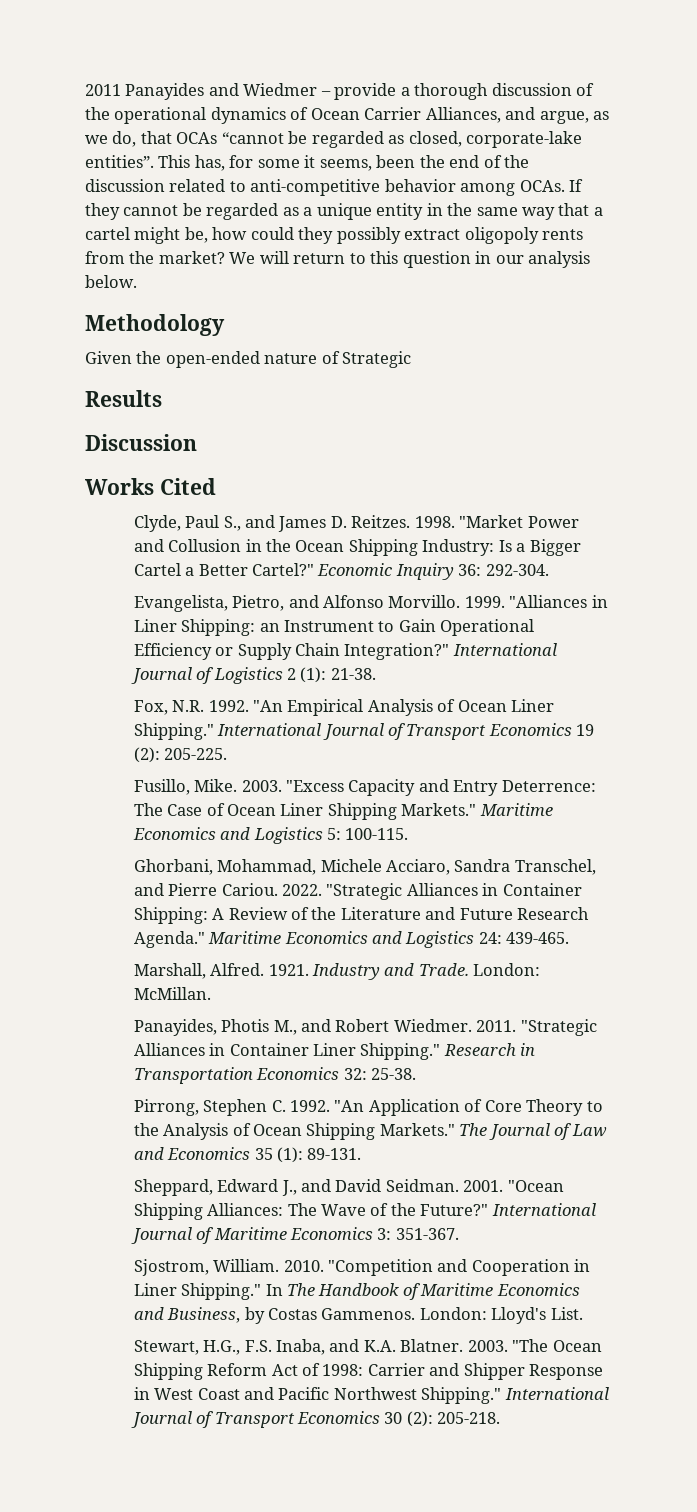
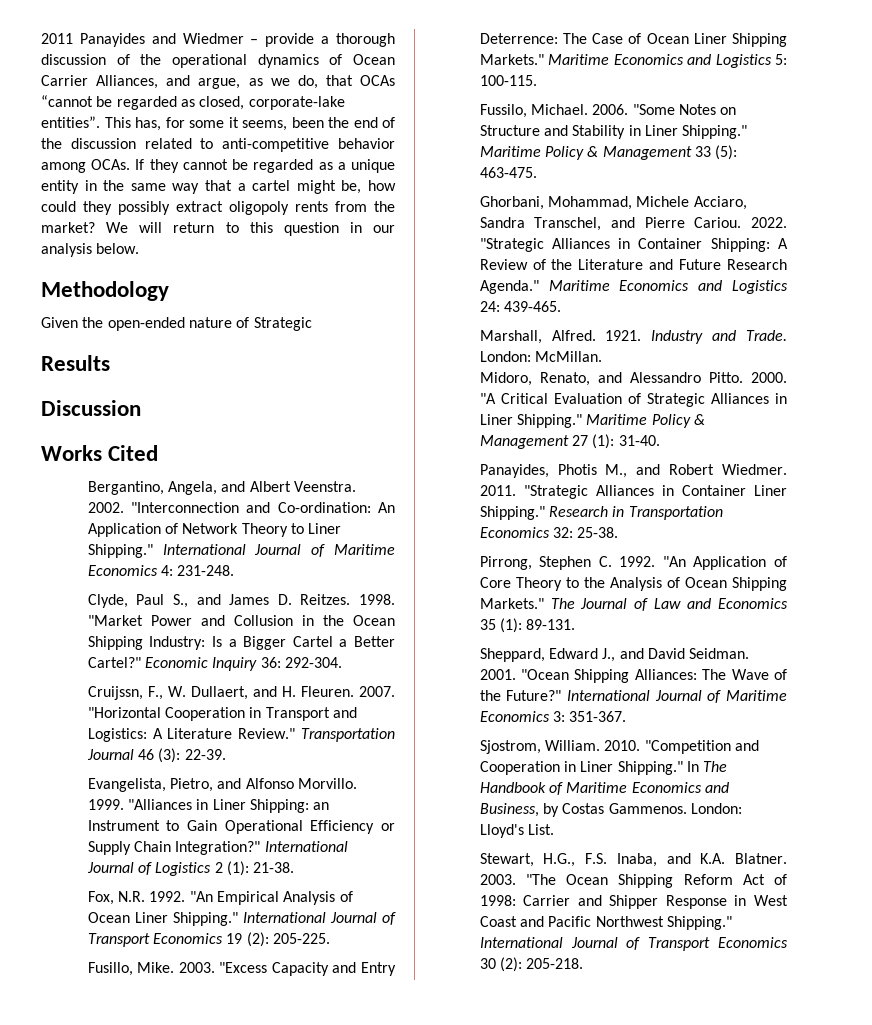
(216, 486) none -> [87,481,356,495] [87,502,395,513] [87,523,342,537] [87,544,395,558] [87,565,235,576] // Bergantino, Angela, and Albert Veenstra. 2002. "Interconnection and Co-ordination: An Application of Network Theory to Liner Shipping." International Journal of Maritime Economics 4: 231-248.
(549, 570) none -> [87,686,395,700] [87,707,357,721] [87,728,396,742] [86,748,226,763] // Cruijssn, F., W. Dullaert, and H. Fleuren. 2007. "Horizontal Cooperation in Transport and Logistics: A Literature Review." Transportation Journal 46 (3): 22-39.
(409, 834) none -> [479,104,737,118] [479,125,748,139] [479,145,738,160] [479,167,537,178] // Fussilo, Michael. 2006. "Some Notes on Structure and Stability in Liner Shipping." Maritime Policy & Management 33 (5): 463-475.
(211, 993) none -> [479,372,787,386] [479,393,787,407] [479,414,705,428] [479,434,660,449] // Midoro, Renato, and Alessandro Pitto. 2000. "A Critical Evaluation of Strategic Alliances in Liner Shipping." Maritime Policy & Management 27 (1): 31-40.

